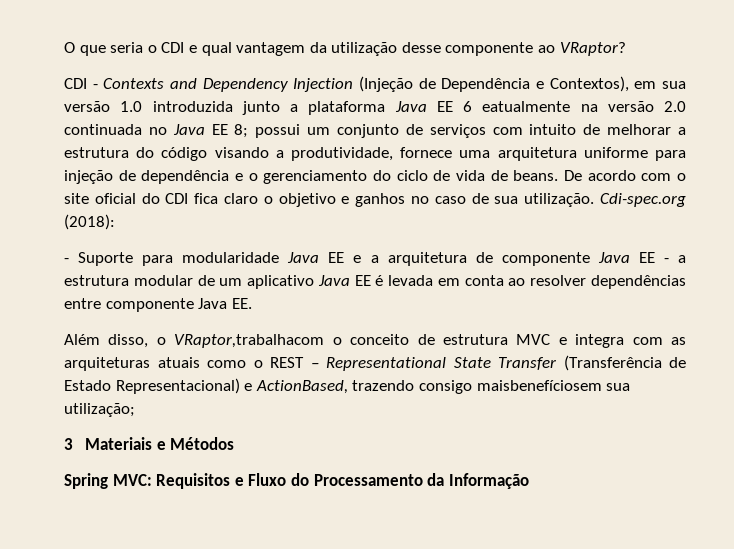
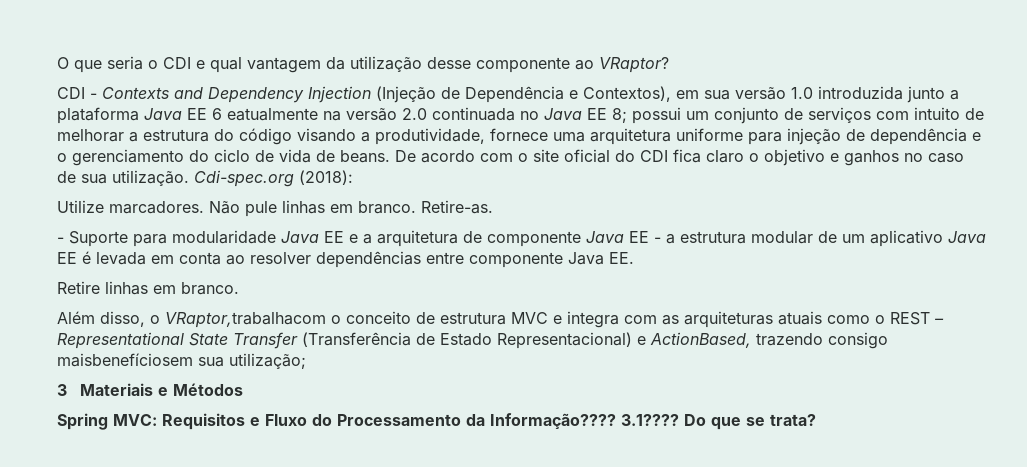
(115, 222) none -> [57,200,493,217] // Utilize marcadores. Não pule linhas em branco. Retire-as.
(252, 303) none -> [57,281,239,295] // Retire linhas em branco.
[448,473,529,489] Informação -> [490,413,816,430] Informação???? 3.1???? Do que se trata?

